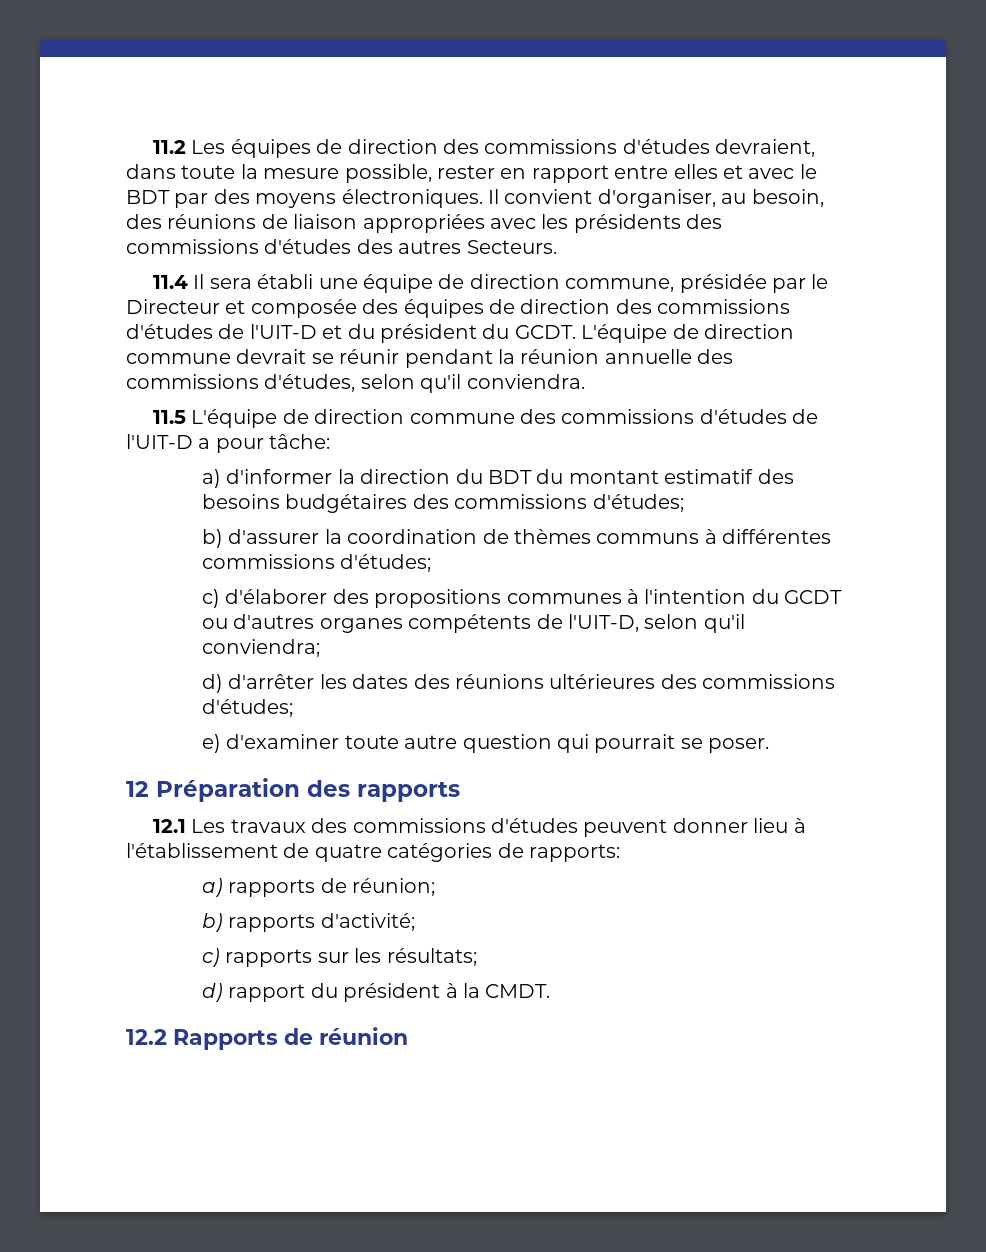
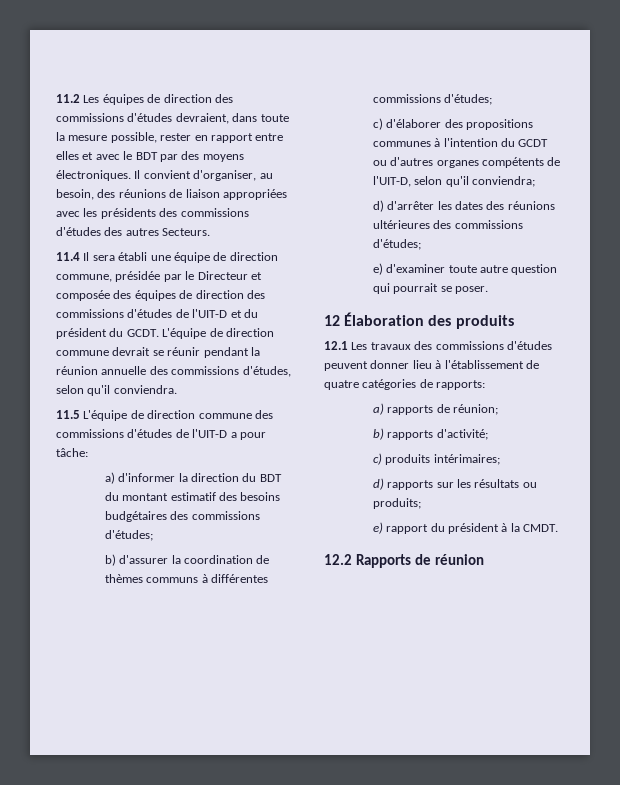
[156,778,460,802] Préparation des rapports -> [344,312,514,329] Élaboration des produits
[225,948,477,967] [201,983,223,1002] rapports sur les résultats; // d) -> [385,454,500,465] [372,478,537,490] [372,498,421,509] [372,522,383,534] produits intérimaires; // d) rapports sur les résultats ou produits; // e)

